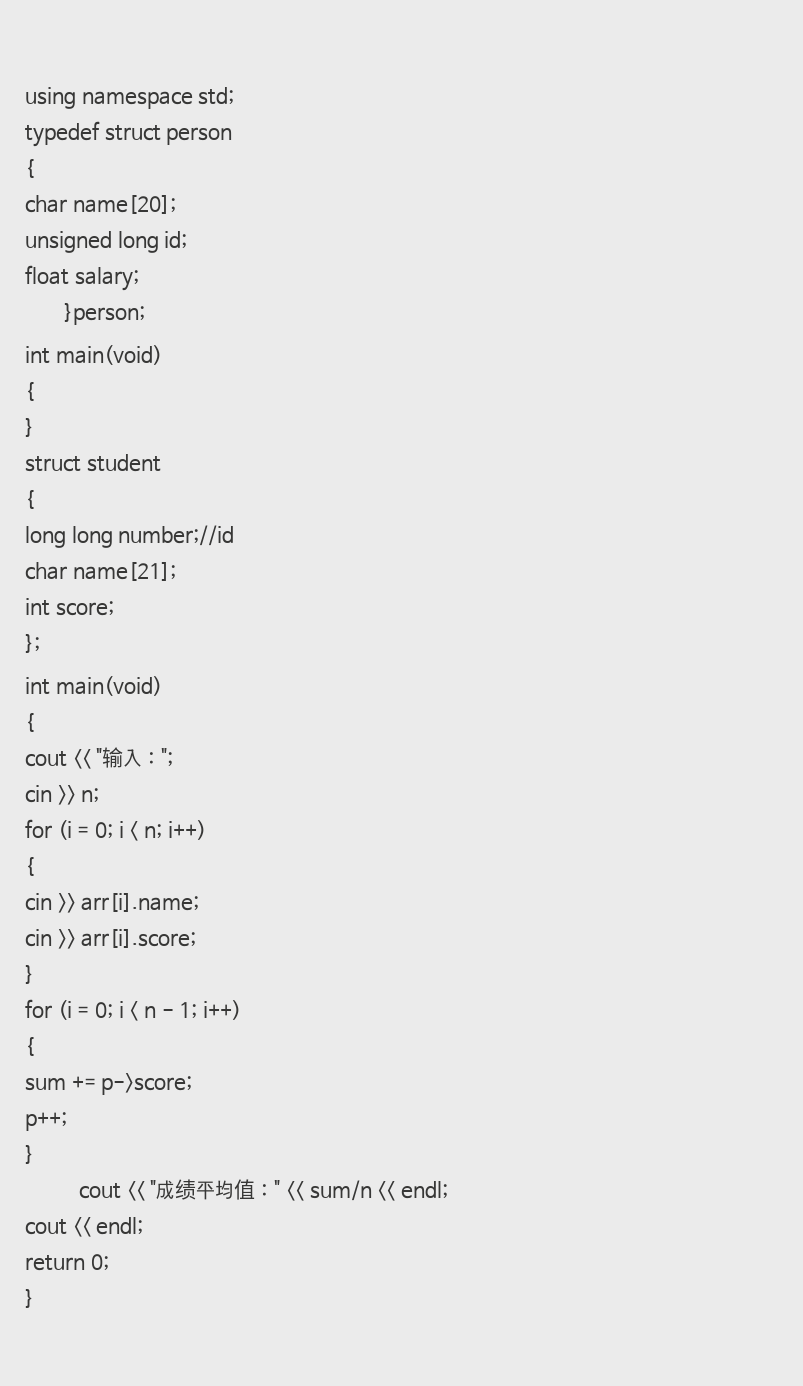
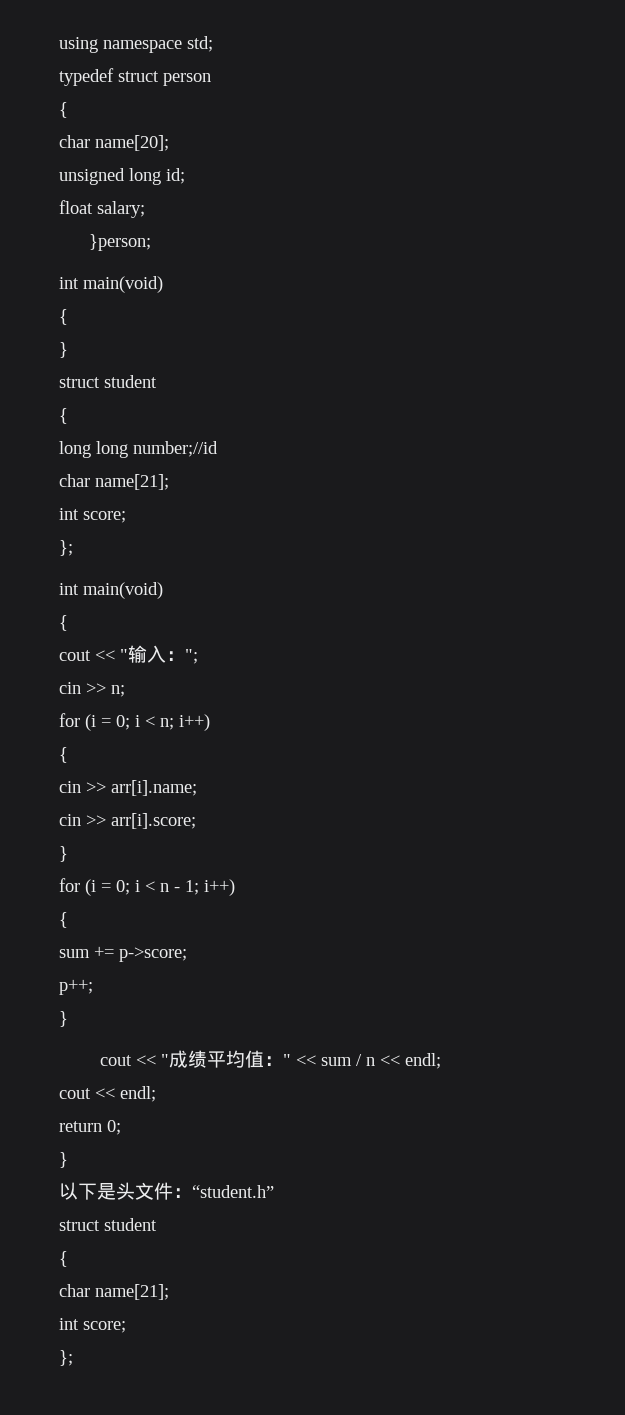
[309,1180,372,1201] sum/n -> [320,1054,375,1066] sum / n
(34, 1298) none -> [59,1182,274,1200] [59,1218,157,1231] [59,1251,68,1267] [59,1284,169,1300] [59,1318,126,1333] [59,1350,73,1366] // 以下是头文件：“student.h” // struct student // { // char name[21]; // int score; // };

